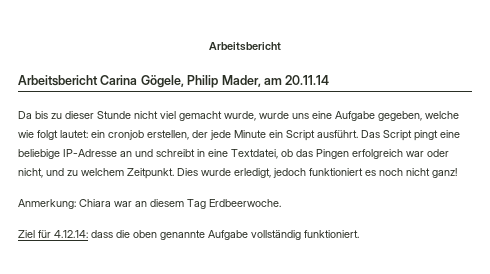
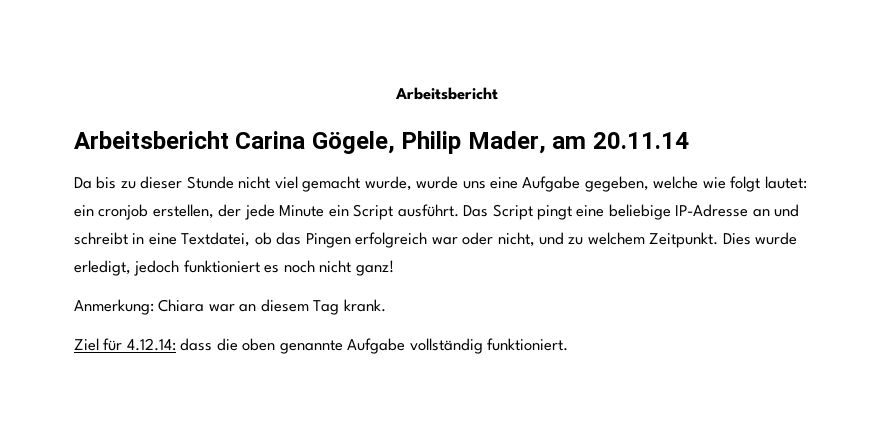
[209,199,281,207] Erdbeerwoche. -> [343,299,386,312] krank.

